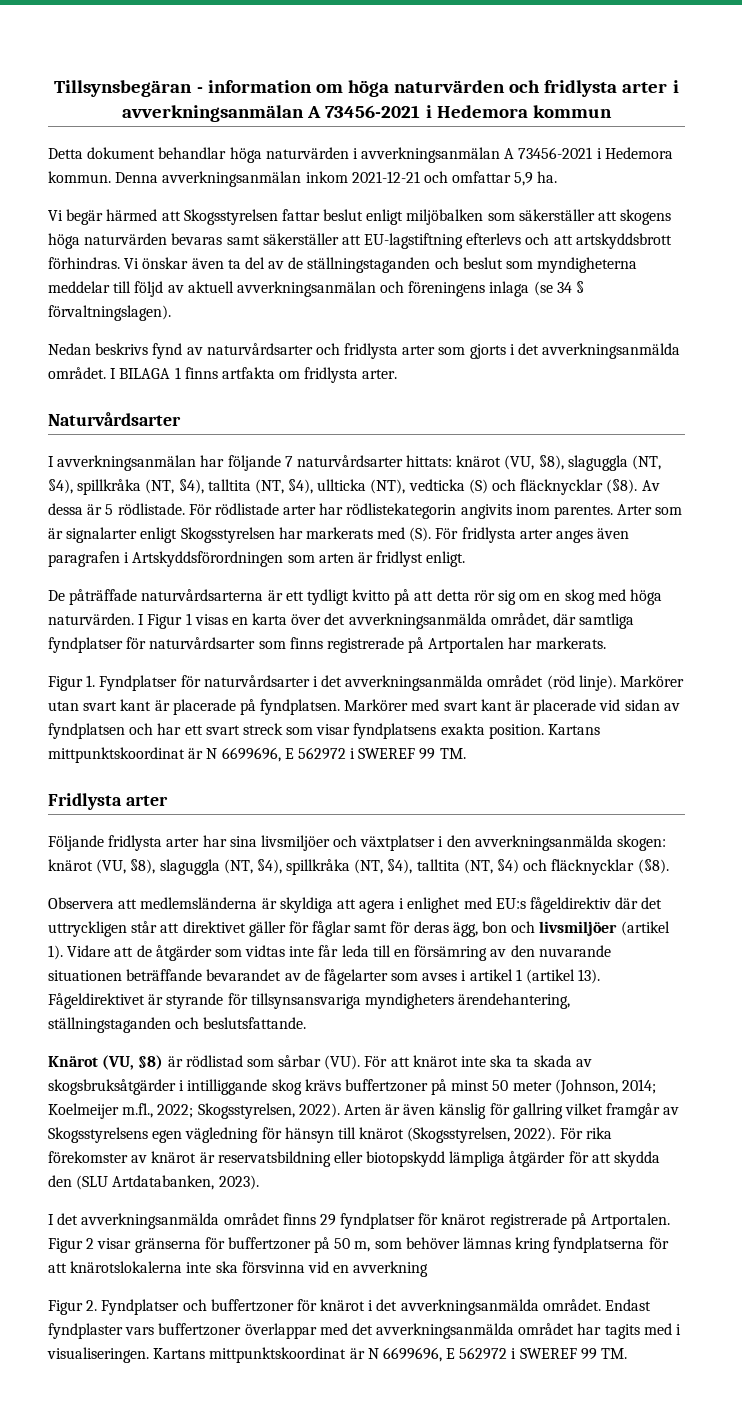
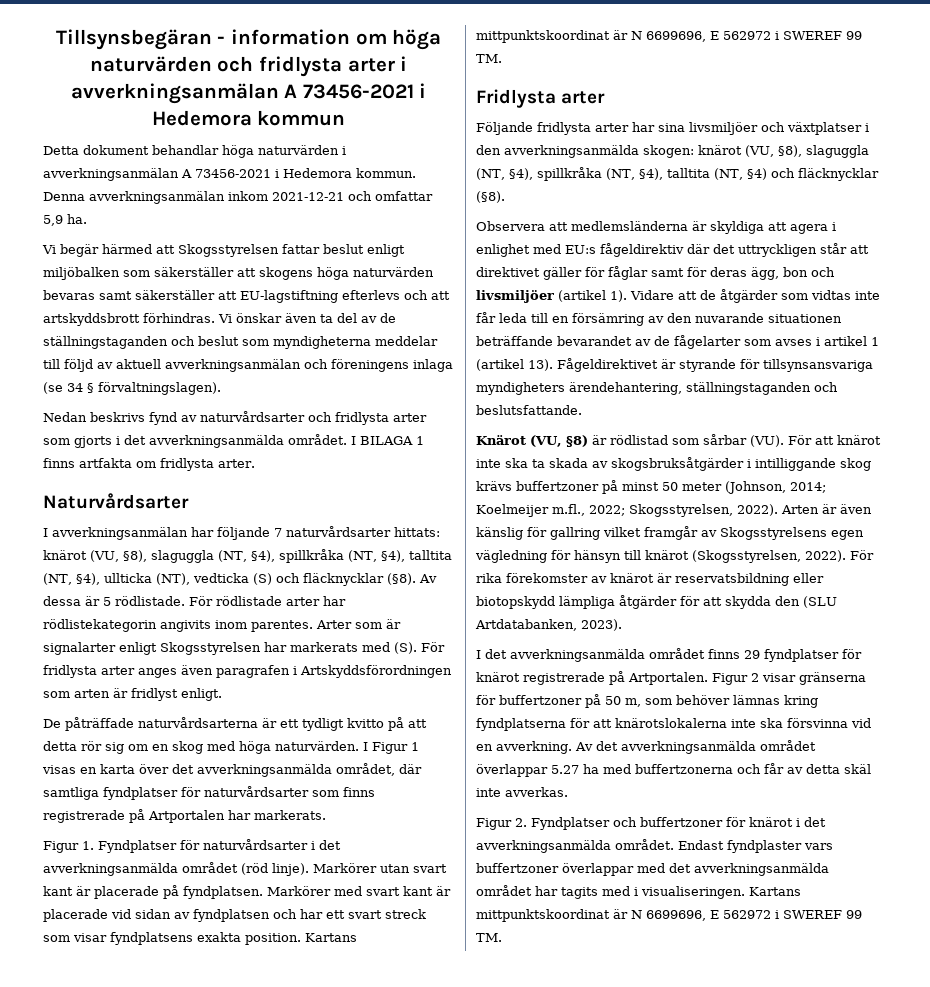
[353,1261,429,1277] avverkning -> [496,740,816,754] [476,763,871,777] [476,787,568,797] avverkning. Av det avverkningsanmälda området överlappar 5.27 ha med buffertzonerna och får av detta skäl inte avverkas.

